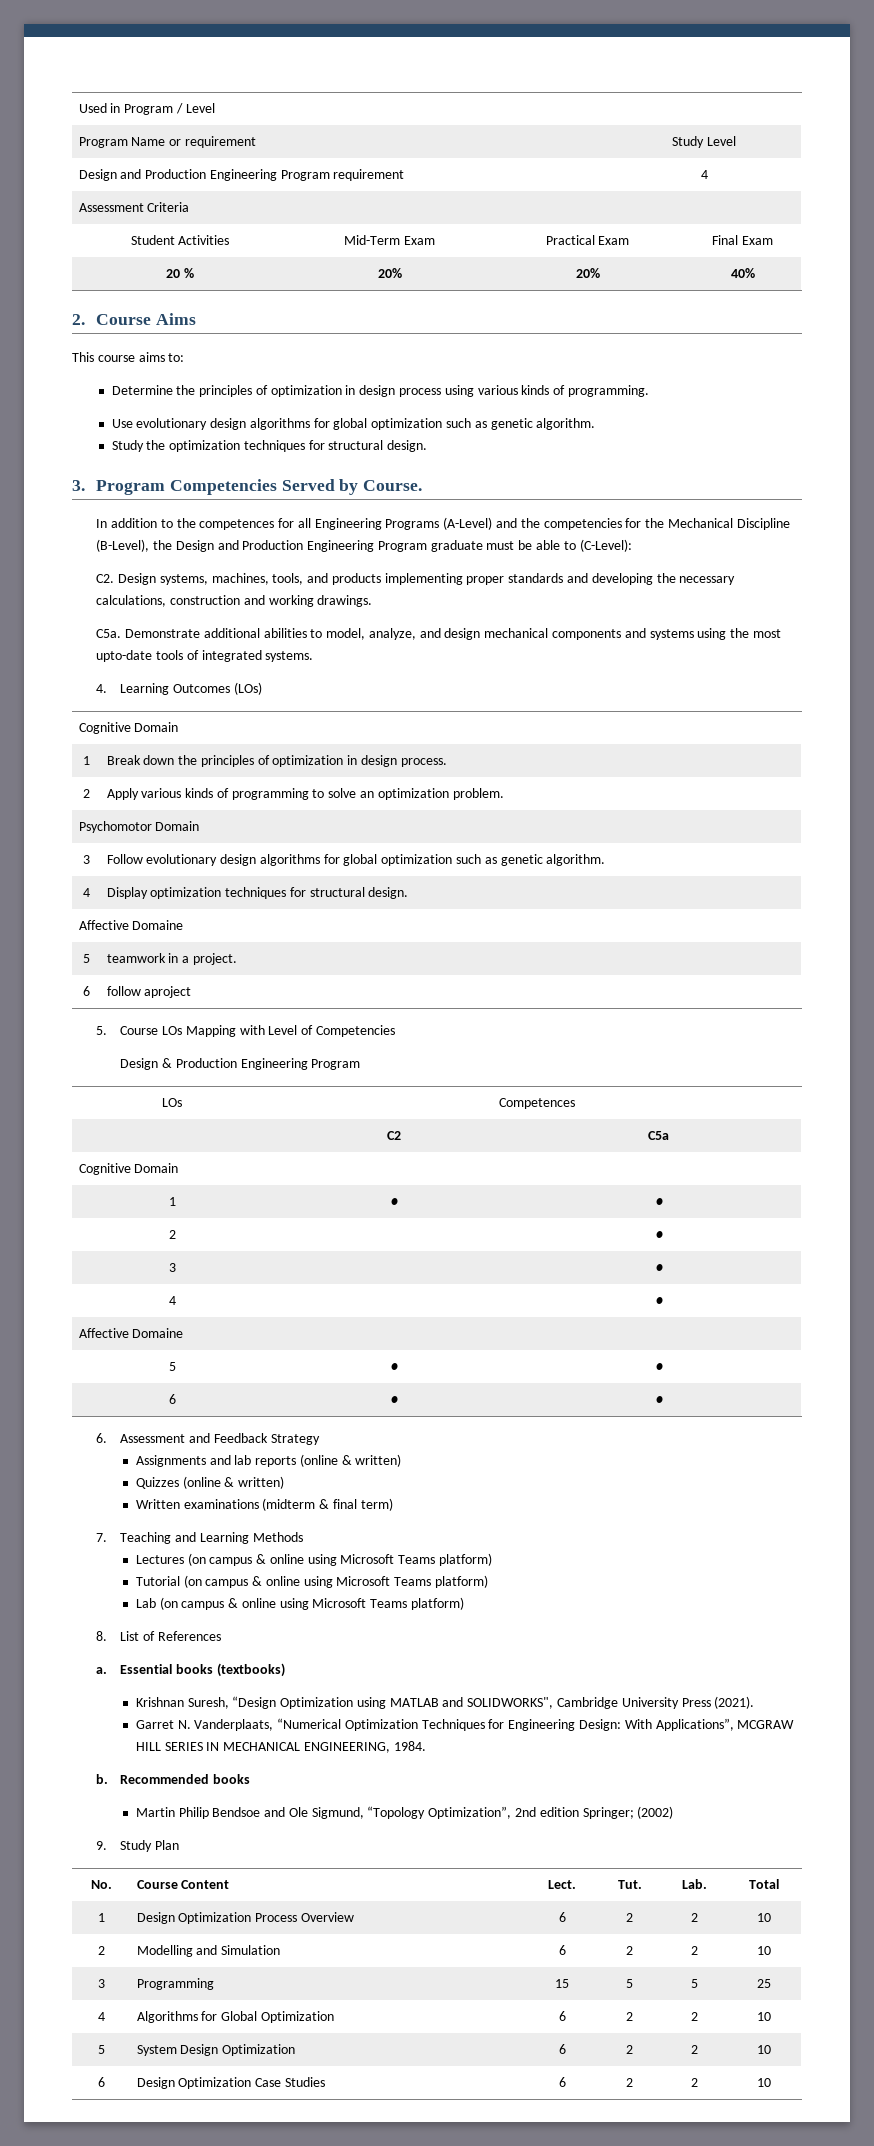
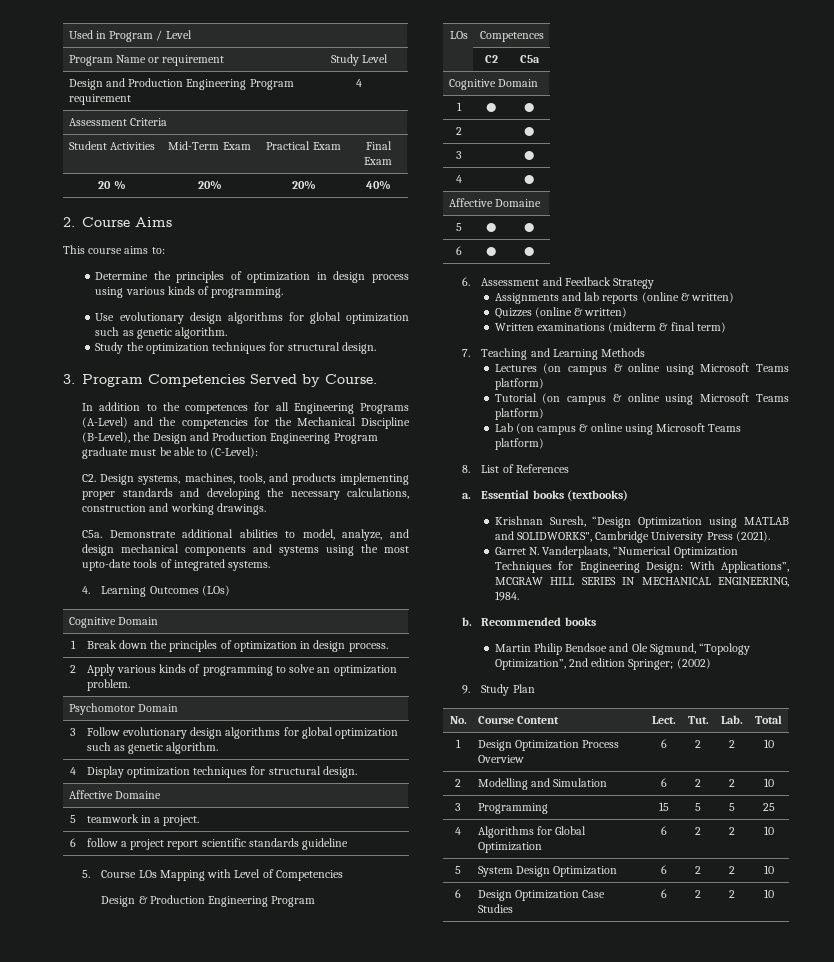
[144,986,192,998] aproject -> [120,838,349,850] a project report scientific standards guideline

